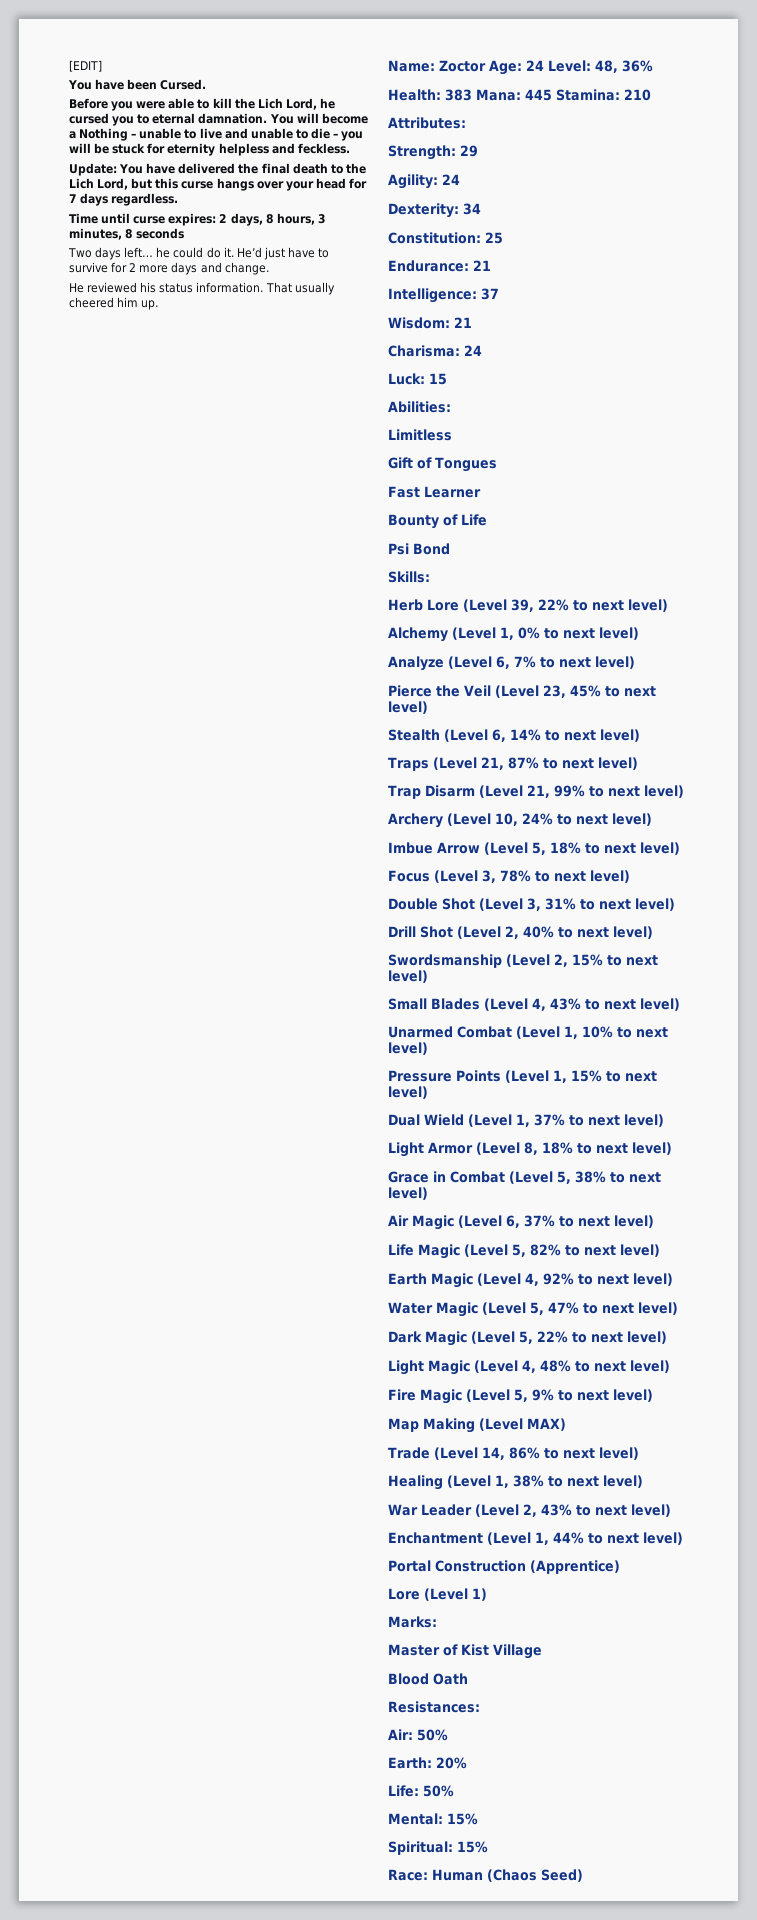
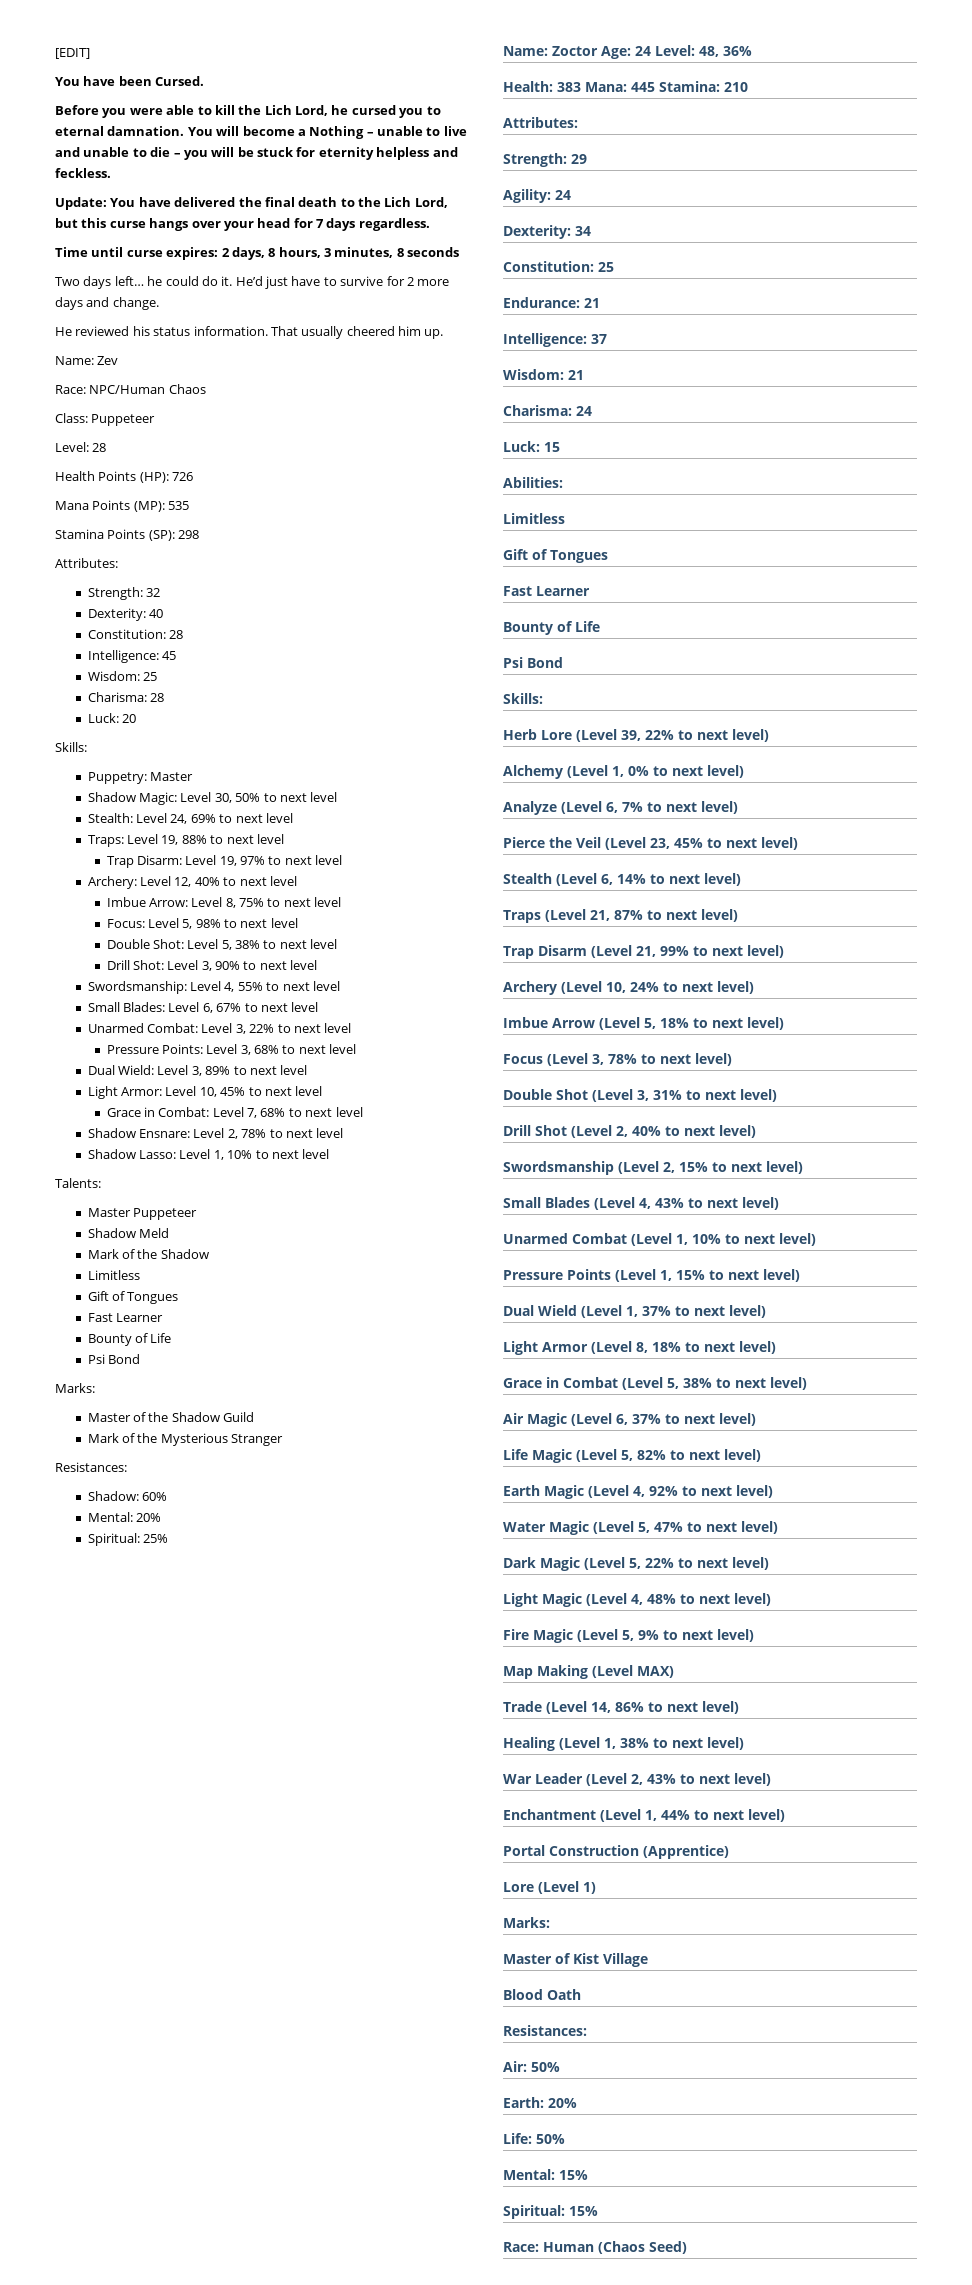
(159, 305) none -> [55,356,119,365] [55,384,206,394] [55,413,156,426] [55,442,107,452] [55,471,194,483] [55,500,190,512] [55,529,200,541] [55,558,118,568] [87,587,161,600] [87,608,164,621] [87,629,184,639] [87,650,177,663] [87,671,158,681] [87,692,165,702] [87,713,137,723] [55,742,87,752] [87,772,194,784] [87,792,338,805] [87,813,293,824] [87,834,284,847] [106,855,343,868] [87,876,297,889] [106,897,342,908] [106,918,298,929] [106,939,338,950] [106,960,318,971] [87,981,340,994] [87,1002,319,1013] [87,1023,352,1034] [106,1044,357,1055] [87,1065,308,1076] [87,1086,323,1099] [106,1107,363,1118] [87,1128,344,1139] [87,1149,330,1160] [55,1178,101,1188] [87,1208,198,1220] [87,1228,170,1238] [87,1249,209,1259] [87,1270,140,1280] [87,1291,179,1304] [87,1313,164,1322] [87,1333,172,1346] [87,1354,141,1364] [55,1383,95,1393] [87,1412,255,1422] [87,1433,284,1446] [55,1462,127,1472] [87,1491,168,1501] [87,1512,162,1522] [87,1533,169,1546] // Name: Zev // Race: NPC/Human Chaos // Class: Puppeteer // Level: 28 // Health Points (HP): 726 // Mana Points (MP): 535 // Stamina Points (SP): 298 // Attributes: // Strength: 32 // Dexterity: 40 // Constitution: 28 // Intelligence: 45 // Wisdom: 25 // Charisma: 28 // Luck: 20 // Skills: // Puppetry: Master // Shadow Magic: Level 30, 50% to next level // Stealth: Level 24, 69% to next level // Traps: Level 19, 88% to next level // Trap Disarm: Level 19, 97% to next level // Archery: Level 12, 40% to next level // Imbue Arrow: Level 8, 75% to next level // Focus: Level 5, 98% to next level // Double Shot: Level 5, 38% to next level // Drill Shot: Level 3, 90% to next level // Swordsmanship: Level 4, 55% to next level // Small Blades: Level 6, 67% to next level // Unarmed Combat: Level 3, 22% to next level // Pressure Points: Level 3, 68% to next level // Dual Wield: Level 3, 89% to next level // Light Armor: Level 10, 45% to next level // Grace in Combat: Level 7, 68% to next level // Shadow Ensnare: Level 2, 78% to next level // Shadow Lasso: Level 1, 10% to next level // Talents: // Master Puppeteer // Shadow Meld // Mark of the Shadow // Limitless // Gift of Tongues // Fast Learner // Bounty of Life // Psi Bond // Marks: // Master of the Shadow Guild // Mark of the Mysterious Stranger // Resistances: // Shadow: 60% // Mental: 20% // Spiritual: 25%

